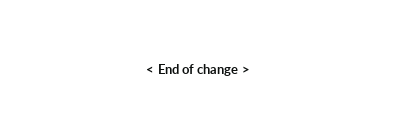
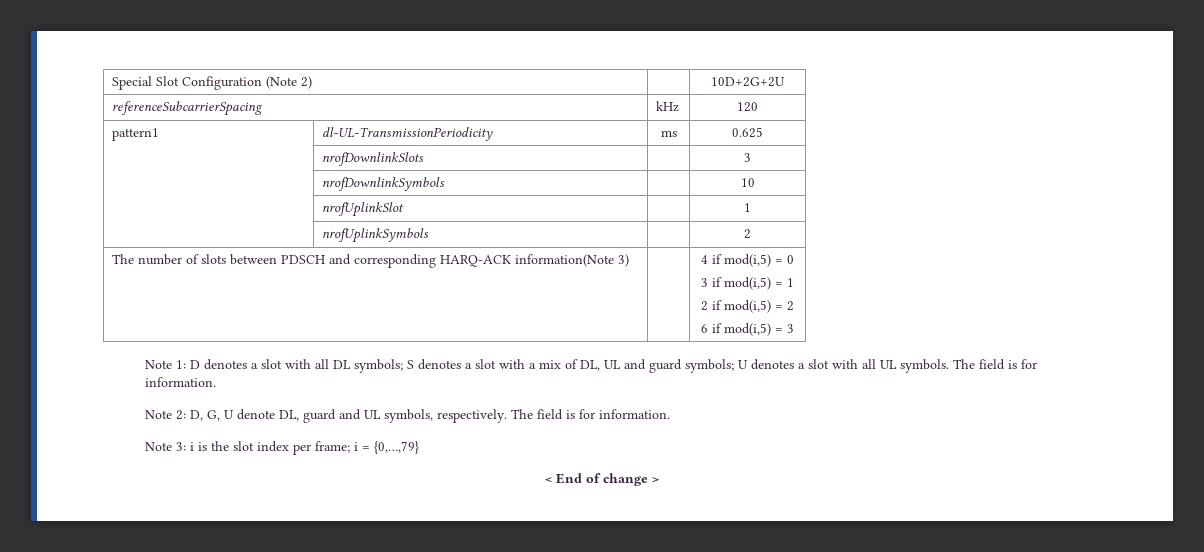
(146, 70) none -> [111,76,312,90] [711,77,785,87] [111,101,263,116] [655,101,679,112] [737,102,758,112] [111,128,159,141] [321,127,493,141] [660,130,677,137] [732,127,763,138] [321,152,424,166] [744,153,751,162] [321,177,445,191] [740,178,755,187] [321,202,404,217] [744,203,751,212] [321,228,429,243] [744,229,751,239] [111,254,629,268] [701,254,794,267] [701,277,794,290] [701,300,794,313] [701,323,794,336] [145,359,1038,373] [145,377,217,387] [145,409,671,423] [145,441,420,455] Special Slot Configuration (Note 2) | | 10D+2G+2U // referenceSubcarrierSpacing | kHz | 120 // pattern1 | dl-UL-TransmissionPeriodicity | ms | 0.625 // | nrofDownlinkSlots | | 3 // | nrofDownlinkSymbols | | 10 // | nrofUplinkSlot | | 1 // | nrofUplinkSymbols | | 2 // The number of slots between PDSCH and corresponding HARQ-ACK information(Note 3) | | 4 if mod(i,5) = 0 // 3 if mod(i,5) = 1 // 2 if mod(i,5) = 2 // 6 if mod(i,5) = 3 // Note 1: D denotes a slot with all DL symbols; S denotes a slot with a mix of DL, UL and guard symbols; U denotes a slot with all UL symbols. The field is for information. // Note 2: D, G, U denote DL, guard and UL symbols, respectively. The field is for information. // Note 3: i is the slot index per frame; i = {0,…,79} //

